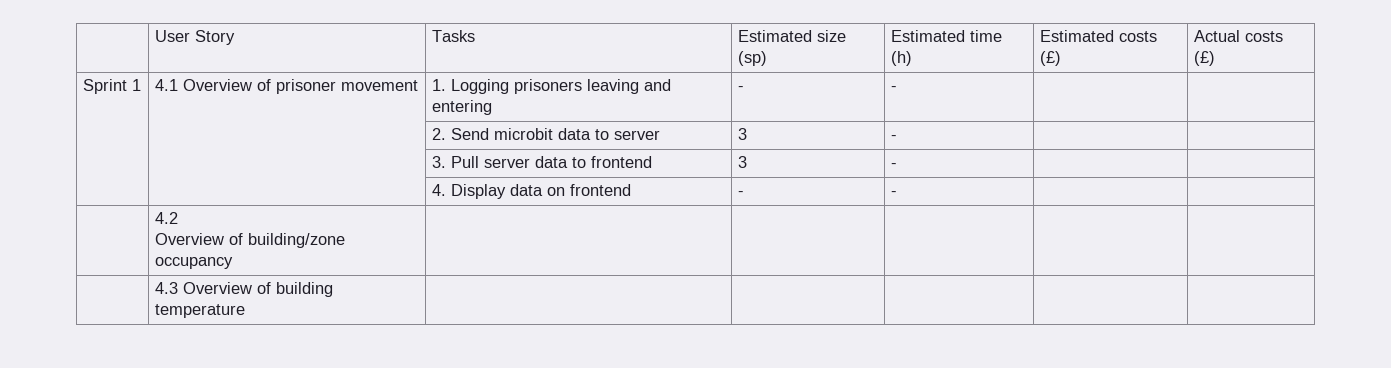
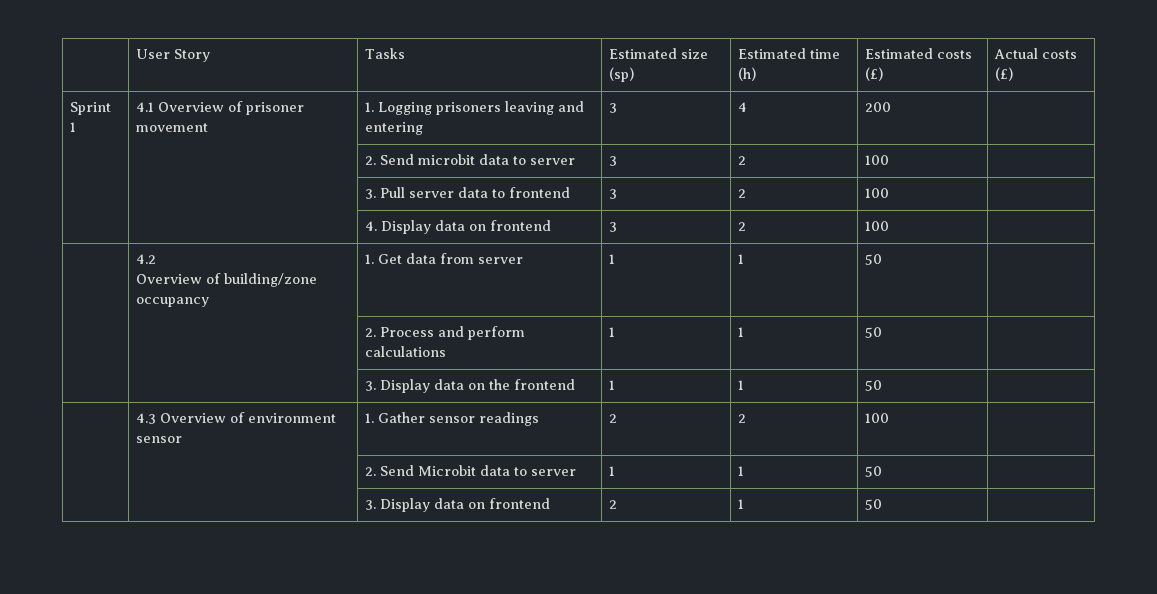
[738,86,745,91] [891,86,898,91] - | - | -> [609,103,618,113] [738,102,748,112] [865,102,892,112] 3 | 4 | 200
[891,135,898,140] - | -> [738,156,747,165] [865,155,890,165] 2 | 100
[891,163,898,168] - | -> [738,189,747,198] [865,188,890,198] 2 | 100
[738,191,745,196] [891,191,898,196] - | - | -> [609,222,618,232] [738,222,747,231] [865,221,890,231] 3 | 2 | 100
[155,282,334,297] [155,304,246,318] | | | | // | 4.3 Overview of building temperature | | | | -> [365,253,524,264] [609,254,616,264] [738,254,745,264] [865,254,883,265] [365,326,526,340] [365,346,447,357] [609,327,616,337] [738,327,745,337] [865,327,883,338] [365,379,576,393] [609,380,616,390] [738,380,745,390] [865,380,883,391] [136,412,337,424] [136,436,183,443] [365,412,540,426] [609,414,618,423] [738,414,747,423] [865,413,890,423] [365,465,577,476] [609,466,616,476] [738,466,745,476] [865,466,883,477] [365,498,551,512] [609,500,618,509] [738,499,745,509] [865,499,883,510] 1. Get data from server | 1 | 1 | 50 | // | | 2. Process and perform calculations | 1 | 1 | 50 | // | | 3. Display data on the frontend | 1 | 1 | 50 | // | 4.3 Overview of environment sensor | 1. Gather sensor readings | 2 | 2 | 100 | // | | 2. Send Microbit data to server | 1 | 1 | 50 | // | | 3. Display data on frontend | 2 | 1 | 50

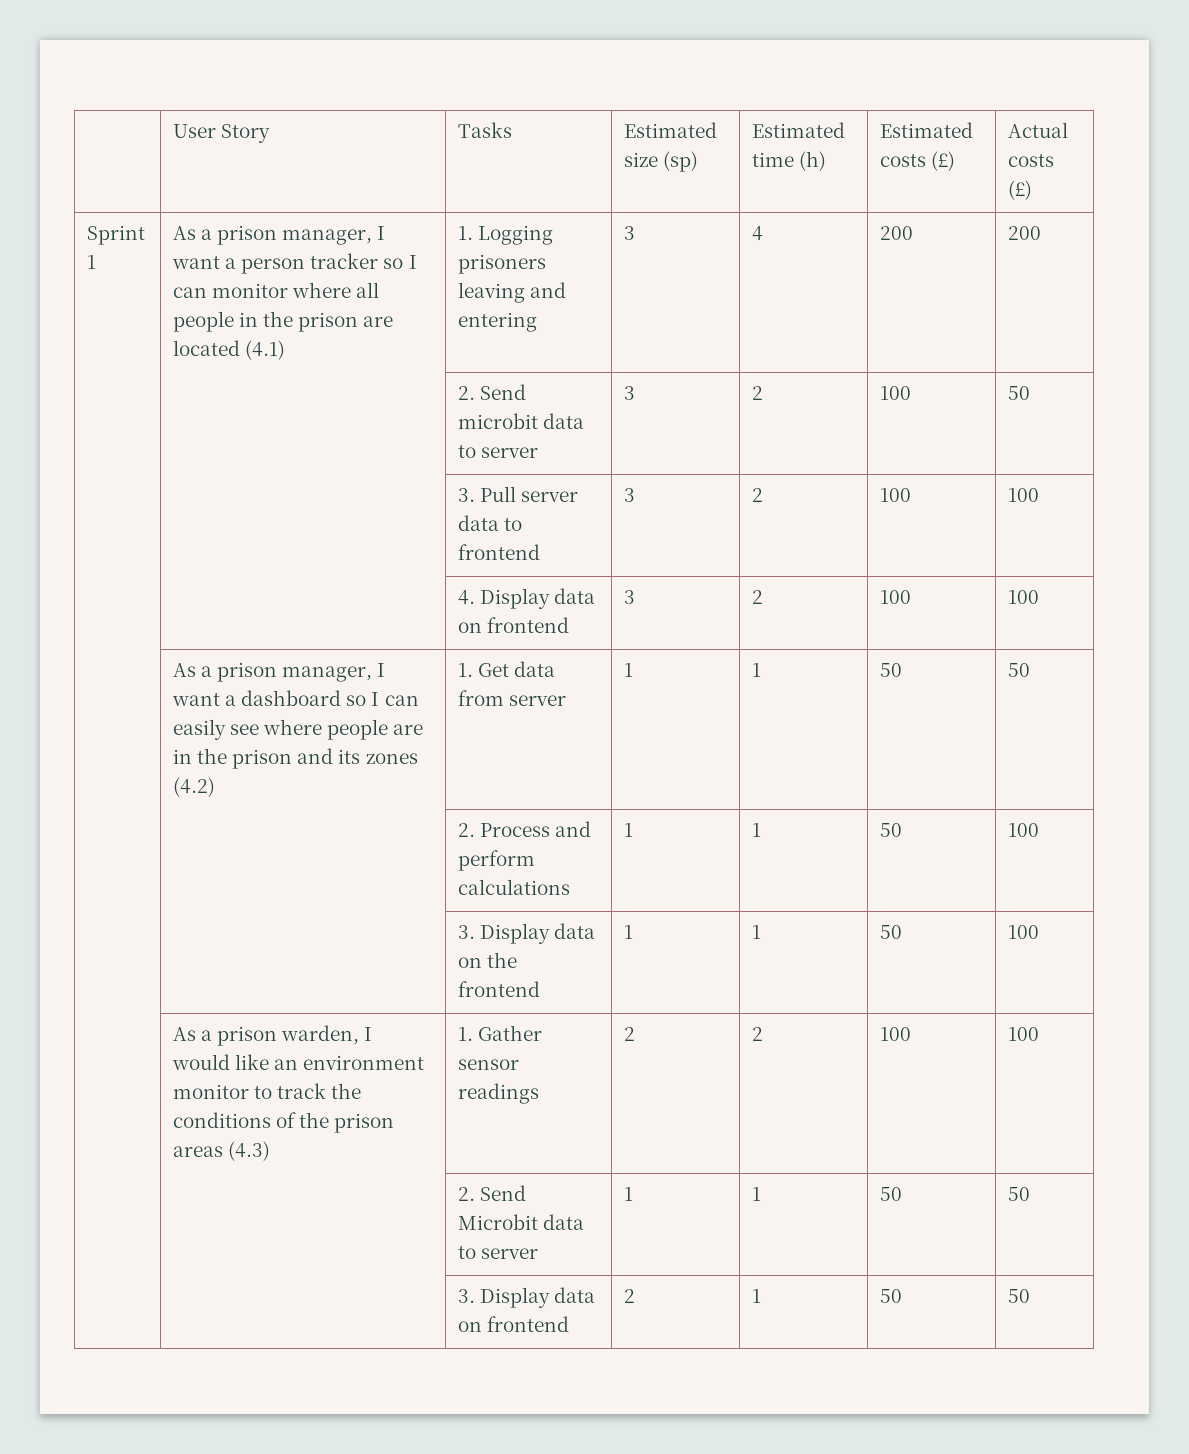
[136,101,305,115] [136,123,209,132] 4.1 Overview of prisoner movement -> [172,225,386,245] [171,253,417,274] [172,282,380,298] [172,311,394,332] [172,340,286,360] As a prison manager, I want a person tracker so I can monitor where all people in the prison are located (4.1)
(892, 107) none -> [1007,226,1041,240] 200
(890, 160) none -> [1007,386,1030,400] 50
(890, 193) none -> [1007,488,1039,502] 100
[136,254,157,264] [136,273,318,287] [136,297,210,307] // | 4.2 // Overview of building/zone occupancy -> [1007,590,1039,604] [172,662,386,682] [171,690,419,706] [172,719,424,740] [172,748,418,769] [172,777,215,797] 100 // | As a prison manager, I want a dashboard so I can easily see where people are in the prison and its zones (4.2)
(883, 259) none -> [1007,663,1030,677] 50
(883, 332) none -> [1007,823,1039,837] 100
[136,412,337,424] [136,436,183,443] // | 4.3 Overview of environment sensor -> [1007,925,1039,939] [172,1025,373,1046] [171,1054,425,1070] [172,1083,362,1099] [172,1112,395,1133] [172,1141,271,1161] 100 // | As a prison warden, I would like an environment monitor to track the conditions of the prison areas (4.3)
(890, 418) none -> [1007,1027,1039,1041] 100
(883, 471) none -> [1007,1187,1030,1201] 50
(883, 504) none -> [1007,1289,1030,1303] 50

